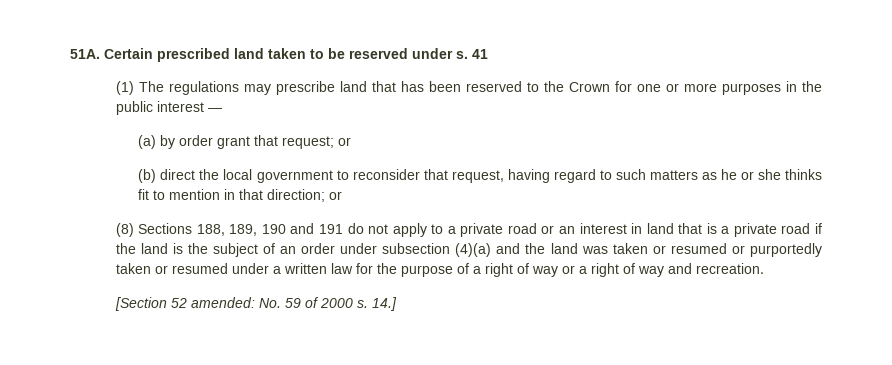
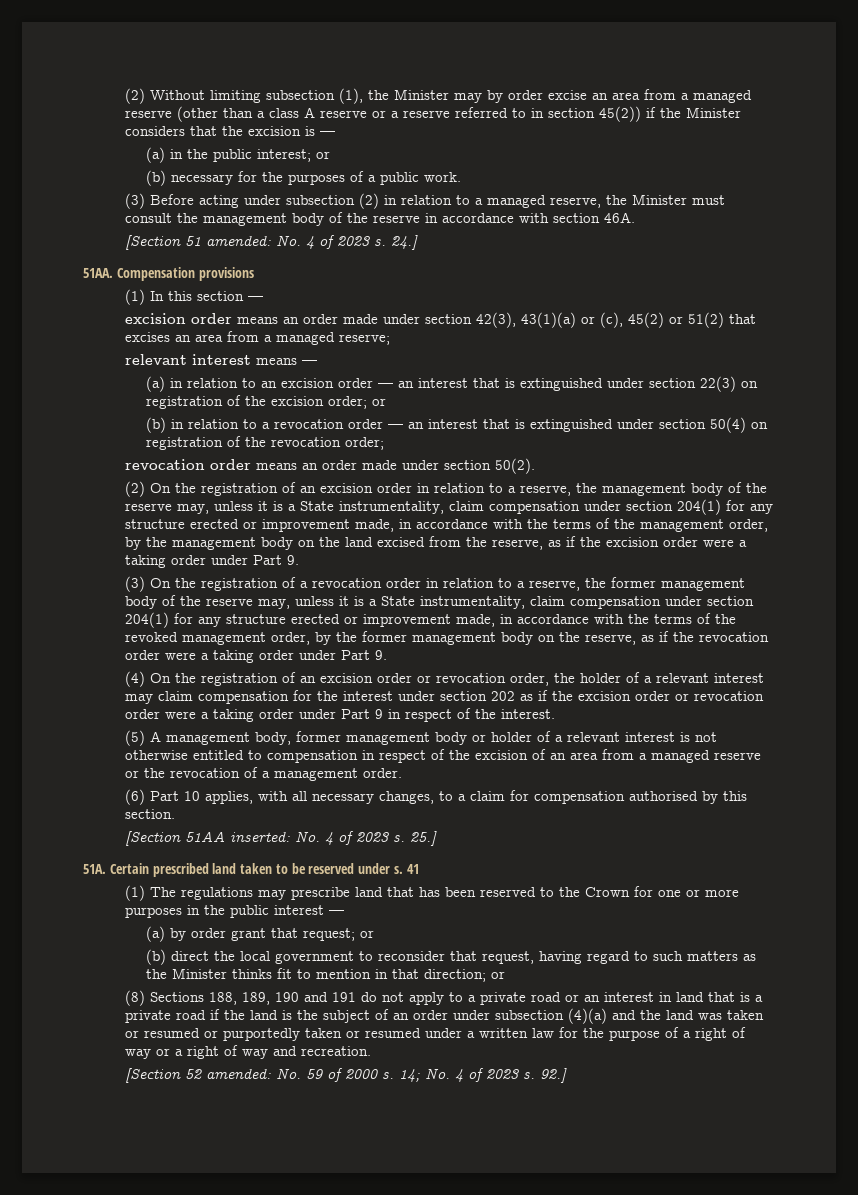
(70, 54) none -> [125,88,753,104] [125,106,742,122] [125,126,336,136] [146,147,331,163] [146,170,462,186] [125,193,726,209] [125,212,636,226] [125,235,419,250] [83,267,254,281] [125,289,264,305] [125,312,757,328] [125,331,391,345] [125,354,318,365] [146,376,759,392] [146,395,387,409] [146,417,769,433] [146,436,385,450] [125,458,536,474] [125,481,768,497] [125,499,774,515] [125,518,769,532] [125,536,748,550] [125,555,300,568] [125,576,746,592] [125,595,755,609] [125,612,737,628] [125,631,770,645] [125,650,388,663] [125,671,765,687] [125,690,765,704] [125,708,556,722] [125,730,718,746] [125,749,762,763] [125,767,403,781] [125,789,748,805] [125,809,176,819] [125,831,438,846] (2) Without limiting subsection (1), the Minister may by order excise an area from a managed reserve (other than a class A reserve or a reserve referred to in section 45(2)) if the Minister considers that the excision is — // (a) in the public interest; or // (b) necessary for the purposes of a public work. // (3) Before acting under subsection (2) in relation to a managed reserve, the Minister must consult the management body of the reserve in accordance with section 46A. // [Section 51 amended: No. 4 of 2023 s. 24.] // 51AA. Compensation provisions // (1) In this section — // excision order means an order made under section 42(3), 43(1)(a) or (c), 45(2) or 51(2) that excises an area from a managed reserve; // relevant interest means — // (a) in relation to an excision order — an interest that is extinguished under section 22(3) on registration of the excision order; or // (b) in relation to a revocation order — an interest that is extinguished under section 50(4) on registration of the revocation order; // revocation order means an order made under section 50(2). // (2) On the registration of an excision order in relation to a reserve, the management body of the reserve may, unless it is a State instrumentality, claim compensation under section 204(1) for any structure erected or improvement made, in accordance with the terms of the management order, by the management body on the land excised from the reserve, as if the excision order were a taking order under Part 9. // (3) On the registration of a revocation order in relation to a reserve, the former management body of the reserve may, unless it is a State instrumentality, claim compensation under section 204(1) for any structure erected or improvement made, in accordance with the terms of the revoked management order, by the former management body on the reserve, as if the revocation order were a taking order under Part 9. // (4) On the registration of an excision order or revocation order, the holder of a relevant interest may claim compensation for the interest under section 202 as if the excision order or revocation order were a taking order under Part 9 in respect of the interest. // (5) A management body, former management body or holder of a relevant interest is not otherwise entitled to compensation in respect of the excision of an area from a managed reserve or the revocation of a management order. // (6) Part 10 applies, with all necessary changes, to a claim for compensation authorised by this section. // [Section 51AA inserted: No. 4 of 2023 s. 25.] //
[720,169,781,180] he or she -> [146,968,228,979] the Minister
[371,297,397,311] 14.] -> [399,1068,568,1083] 14; No. 4 of 2023 s. 92.]

